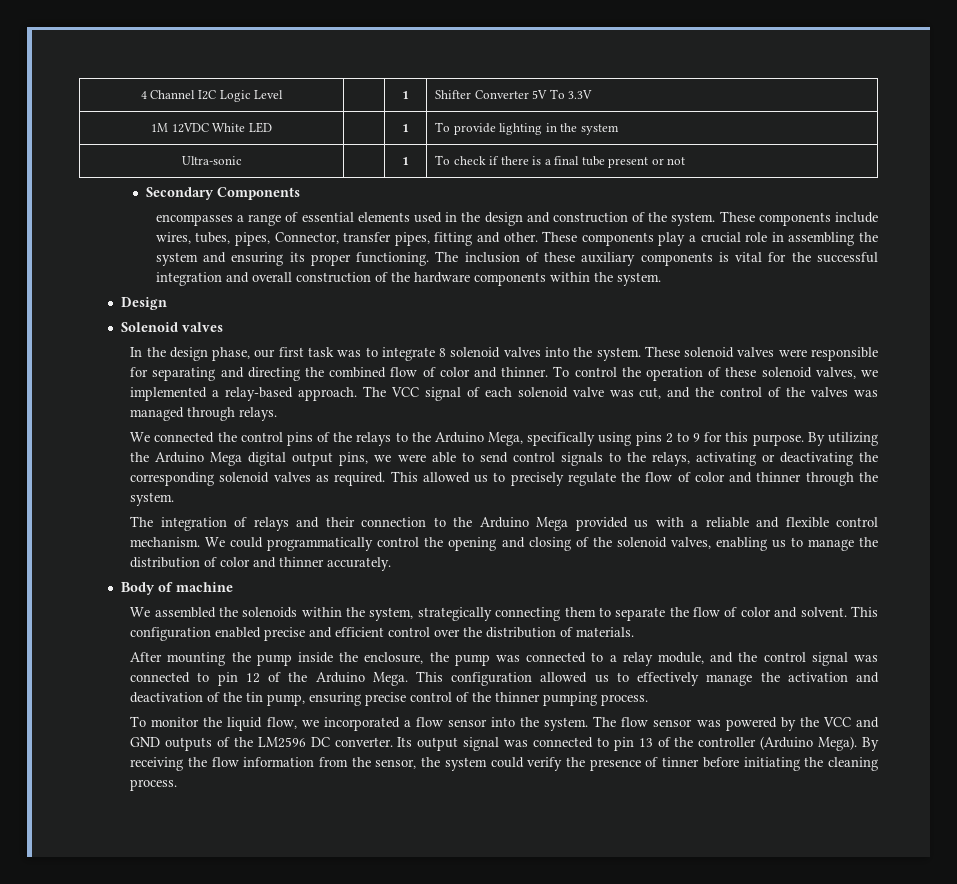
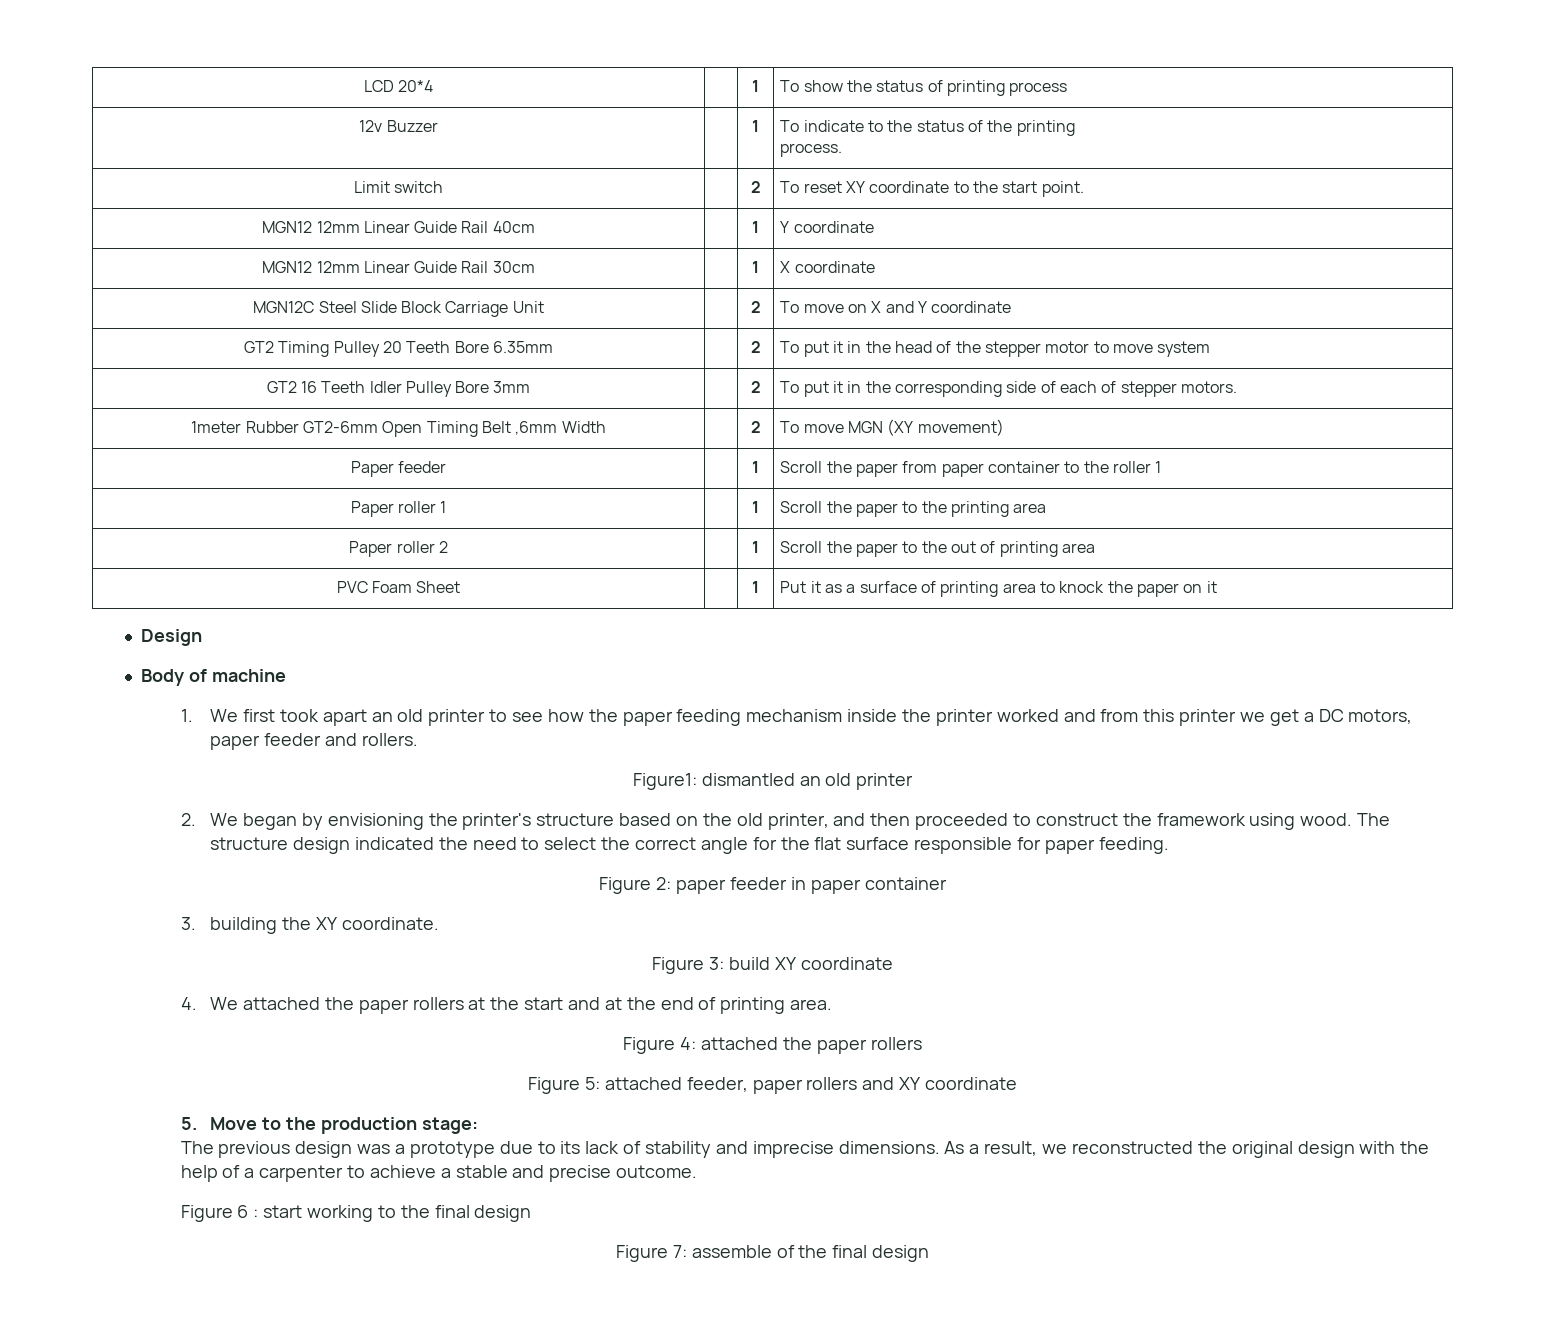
[140,90,284,102] [402,91,409,99] [435,89,593,99] [151,122,272,133] [402,124,409,132] [435,122,619,135] [181,156,242,165] [402,157,409,165] [435,155,686,168] [146,187,301,200] [155,211,879,226] [155,231,878,246] [155,251,878,266] [155,272,661,286] [120,297,167,310] [120,322,223,332] [130,346,878,361] [130,366,878,381] [130,386,878,401] [130,407,278,421] [130,432,878,446] [130,452,879,466] [130,471,878,486] [130,492,175,506] [130,516,879,531] [130,537,878,551] [130,557,392,571] [120,582,233,595] [130,606,878,621] [130,627,635,641] [130,652,878,666] [130,671,879,686] [130,692,649,706] [130,716,880,731] [130,736,879,751] [130,757,878,771] [130,779,178,791] 4 Channel I2C Logic Level | | 1 | Shifter Converter 5V To 3.3V // 1M 12VDC White LED | | 1 | To provide lighting in the system // Ultra-sonic | | 1 | To check if there is a final tube present or not // Secondary Components // encompasses a range of essential elements used in the design and construction of the system. These components include wires, tubes, pipes, Connector, transfer pipes, fitting and other. These components play a crucial role in assembling the system and ensuring its proper functioning. The inclusion of these auxiliary components is vital for the successful integration and overall construction of the hardware components within the system. // Design // Solenoid valves // In the design phase, our first task was to integrate 8 solenoid valves into the system. These solenoid valves were responsible for separating and directing the combined flow of color and thinner. To control the operation of these solenoid valves, we implemented a relay-based approach. The VCC signal of each solenoid valve was cut, and the control of the valves was managed through relays. // We connected the control pins of the relays to the Arduino Mega, specifically using pins 2 to 9 for this purpose. By utilizing the Arduino Mega digital output pins, we were able to send control signals to the relays, activating or deactivating the corresponding solenoid valves as required. This allowed us to precisely regulate the flow of color and thinner through the system. // The integration of relays and their connection to the Arduino Mega provided us with a reliable and flexible control mechanism. We could programmatically control the opening and closing of the solenoid valves, enabling us to manage the distribution of color and thinner accurately. // Body of machine // We assembled the solenoids within the system, strategically connecting them to separate the flow of color and solvent. This configuration enabled precise and efficient control over the distribution of materials. // After mounting the pump inside the enclosure, the pump was connected to a relay module, and the control signal was connected to pin 12 of the Arduino Mega. This configuration allowed us to effectively manage the activation and deactivation of the tin pump, ensuring precise control of the thinner pumping process. // To monitor the liquid flow, we incorporated a flow sensor into the system. The flow sensor was powered by the VCC and GND outputs of the LM2596 DC converter. Its output signal was connected to pin 13 of the controller (Arduino Mega). By receiving the flow information from the sensor, the system could verify the presence of tinner before initiating the cleaning process. -> [363,80,434,92] [751,80,759,92] [780,80,1068,96] [359,120,438,132] [751,120,759,132] [780,120,1075,136] [780,143,843,157] [353,181,444,193] [750,181,761,193] [780,181,1084,197] [262,221,535,233] [751,221,759,233] [780,221,874,233] [262,261,535,273] [751,261,759,273] [780,261,875,273] [253,301,544,317] [750,301,761,313] [780,301,1012,313] [244,341,553,357] [750,341,761,353] [780,341,1211,357] [266,381,531,397] [750,381,761,393] [780,381,1237,397] [191,421,606,437] [750,421,761,433] [780,419,1004,436] [350,461,447,477] [751,461,759,473] [780,461,1162,477] [350,501,447,517] [751,501,759,513] [780,501,1047,517] [349,541,448,557] [751,541,759,553] [780,541,1096,557] [336,581,461,593] [751,581,759,593] [780,581,1217,597] [141,629,203,646] [141,669,287,686] [180,709,1413,726] [210,733,418,750] [632,773,914,790] [180,813,1391,830] [210,837,1169,854] [599,877,947,894] [180,917,439,934] [652,957,893,974] [180,997,833,1014] [623,1037,922,1054] [528,1077,1017,1094] [180,1117,478,1134] [180,1141,1430,1158] [180,1165,698,1182] [180,1205,532,1222] [615,1245,930,1262] LCD 20*4 | | 1 | To show the status of printing process // 12v Buzzer | | 1 | To indicate to the status of the printing // process. // Limit switch | | 2 | To reset XY coordinate to the start point. // MGN12 12mm Linear Guide Rail 40cm | | 1 | Y coordinate // MGN12 12mm Linear Guide Rail 30cm | | 1 | X coordinate // MGN12C Steel Slide Block Carriage Unit | | 2 | To move on X and Y coordinate // GT2 Timing Pulley 20 Teeth Bore 6.35mm | | 2 | To put it in the head of the stepper motor to move system // GT2 16 Teeth Idler Pulley Bore 3mm | | 2 | To put it in the corresponding side of each of stepper motors. // 1meter Rubber GT2-6mm Open Timing Belt ,6mm Width | | 2 | To move MGN (XY movement) // Paper feeder | | 1 | Scroll the paper from paper container to the roller 1 // Paper roller 1 | | 1 | Scroll the paper to the printing area // Paper roller 2 | | 1 | Scroll the paper to the out of printing area // PVC Foam Sheet | | 1 | Put it as a surface of printing area to knock the paper on it // Design // Body of machine // 1. We first took apart an old printer to see how the paper feeding mechanism inside the printer worked and from this printer we get a DC motors, paper feeder and rollers. // Figure1: dismantled an old printer // 2. We began by envisioning the printer's structure based on the old printer, and then proceeded to construct the framework using wood. The structure design indicated the need to select the correct angle for the flat surface responsible for paper feeding. // Figure 2: paper feeder in paper container // 3. building the XY coordinate. // Figure 3: build XY coordinate // 4. We attached the paper rollers at the start and at the end of printing area. // Figure 4: attached the paper rollers // Figure 5: attached feeder, paper rollers and XY coordinate // 5. Move to the production stage: // The previous design was a prototype due to its lack of stability and imprecise dimensions. As a result, we reconstructed the original design with the help of a carpenter to achieve a stable and precise outcome. // Figure 6 : start working to the final design // Figure 7: assemble of the final design

